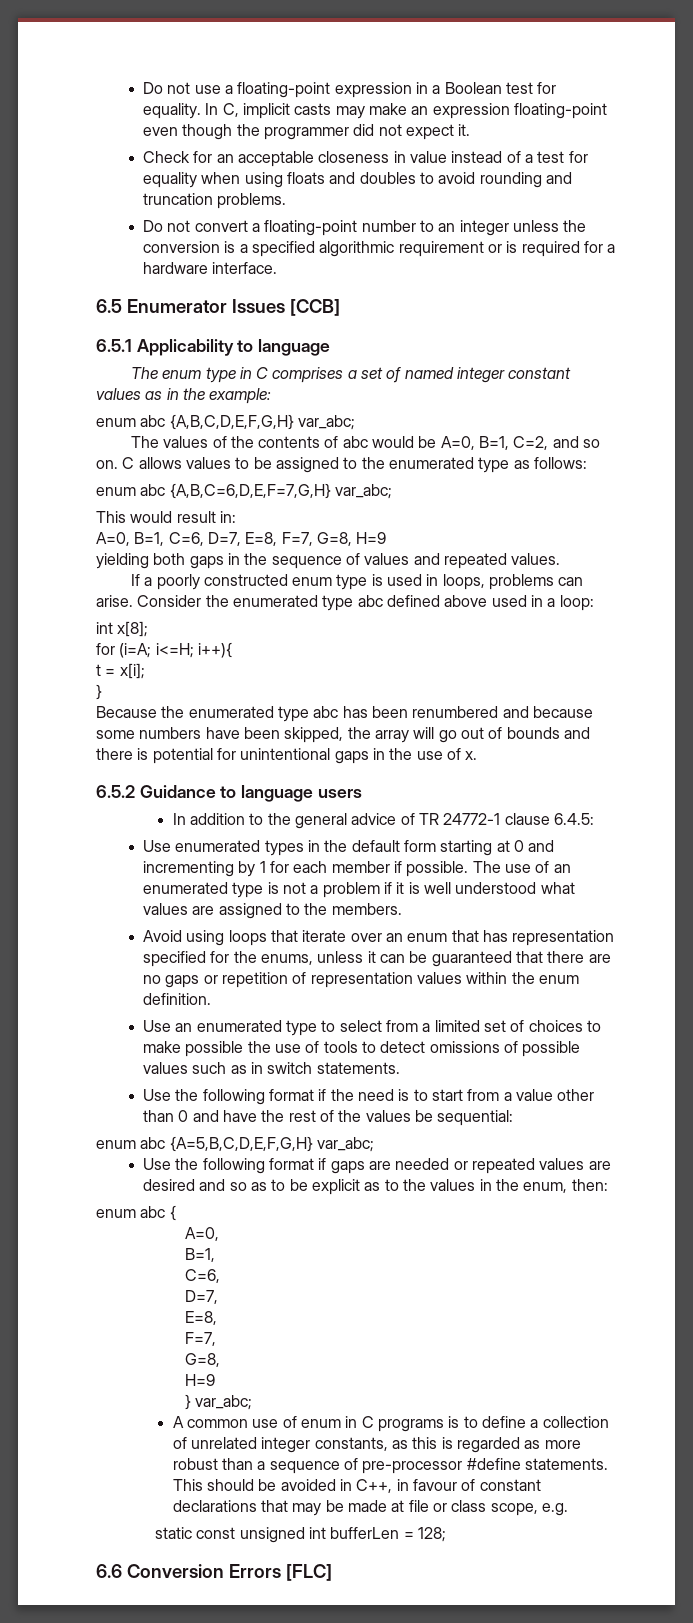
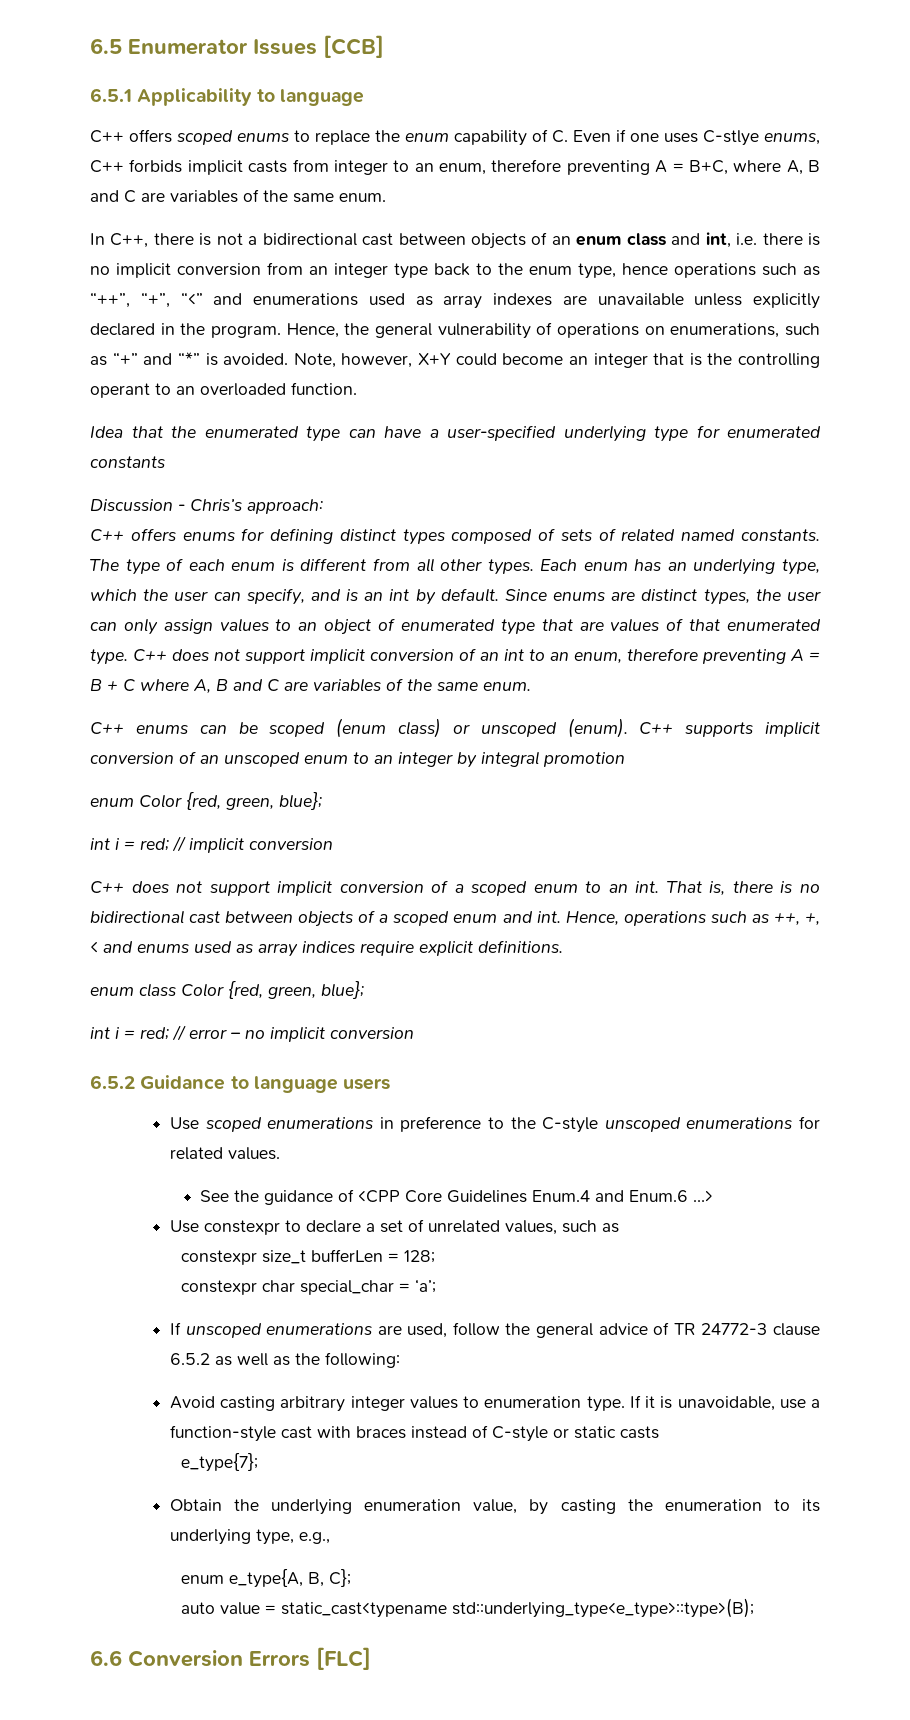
[143,82,557,98] [143,103,608,119] [143,124,471,140] [143,151,588,167] [143,172,573,188] [143,193,287,209] [143,220,587,236] [143,241,616,257] [143,262,278,274] Do not use a floating-point expression in a Boolean test for equality. In C, implicit casts may make an expression floating-point even though the programmer did not expect it. // Check for an acceptable closeness in value instead of a test for equality when using floats and doubles to avoid rounding and truncation problems. // Do not convert a floating-point number to an integer unless the conversion is a specified algorithmic requirement or is required for a hardware interface. // -> (90, 46) none
[130,367,572,383] [96,388,272,404] [96,414,355,430] [130,436,601,450] [96,457,587,473] [96,483,392,499] [96,511,236,523] [96,532,387,546] [96,553,561,569] [130,574,584,590] [96,595,594,611] [96,621,149,637] [96,642,232,658] [96,663,145,679] [96,684,102,700] [96,706,593,722] [96,727,590,743] [96,748,478,764] The enum type in C comprises a set of named integer constant values as in the example: // enum abc {A,B,C,D,E,F,G,H} var_abc; // The values of the contents of abc would be A=0, B=1, C=2, and so on. C allows values to be assigned to the enumerated type as follows: // enum abc {A,B,C=6,D,E,F=7,G,H} var_abc; // This would result in: // A=0, B=1, C=6, D=7, E=8, F=7, G=8, H=9 // yielding both gaps in the sequence of values and repeated values. // If a poorly constructed enum type is used in loops, problems can arise. Consider the enumerated type abc defined above used in a loop: // int x[8]; // for (i=A; i<=H; i++){ // t = x[i]; // } // Because the enumerated type abc has been renumbered and because some numbers have been skipped, the array will go out of bounds and there is potential for unintentional gaps in the use of x. -> [90,129,820,146] [90,159,820,175] [90,189,386,203] [90,232,821,249] [90,262,820,279] [90,292,820,309] [90,322,820,339] [90,352,820,368] [90,382,357,398] [90,425,821,442] [90,456,166,468] [90,499,323,514] [90,528,820,545] [90,558,820,575] [90,588,821,605] [90,618,822,635] [90,648,820,665] [90,678,531,694] [90,718,821,738] [90,751,625,768] [90,792,322,810] [90,836,333,853] [90,880,820,896] [90,910,821,927] [90,940,563,957] [90,981,364,999] [90,1025,414,1042] C++ offers scoped enums to replace the enum capability of C. Even if one uses C-stlye enums, C++ forbids implicit casts from integer to an enum, therefore preventing A = B+C, where A, B and C are variables of the same enum. // In C++, there is not a bidirectional cast between objects of an enum class and int, i.e. there is no implicit conversion from an integer type back to the enum type, hence operations such as “++”, “+”, “<” and enumerations used as array indexes are unavailable unless explicitly declared in the program. Hence, the general vulnerability of operations on enumerations, such as “+” and “*” is avoided. Note, however, X+Y could become an integer that is the controlling operant to an overloaded function. // Idea that the enumerated type can have a user-specified underlying type for enumerated constants // Discussion - Chris’s approach: // C++ offers enums for defining distinct types composed of sets of related named constants. The type of each enum is different from all other types. Each enum has an underlying type, which the user can specify, and is an int by default. Since enums are distinct types, the user can only assign values to an object of enumerated type that are values of that enumerated type. C++ does not support implicit conversion of an int to an enum, therefore preventing A = B + C where A, B and C are variables of the same enum. // C++ enums can be scoped (enum class) or unscoped (enum). C++ supports implicit conversion of an unscoped enum to an integer by integral promotion // enum Color {red, green, blue}; // int i = red; // implicit conversion // C++ does not support implicit conversion of a scoped enum to an int. That is, there is no bidirectional cast between objects of a scoped enum and int. Hence, operations such as ++, +, < and enums used as array indices require explicit definitions. // enum class Color {red, green, blue}; // int i = red; // error – no implicit conversion
[172,813,594,829] [143,840,555,856] [143,861,571,877] [143,882,575,898] [143,903,402,919] [143,930,615,946] [143,951,611,967] [143,972,580,988] [143,993,212,1005] [143,1020,602,1036] [143,1041,581,1057] [143,1062,400,1074] [143,1089,595,1105] [143,1110,514,1126] [96,1136,374,1152] [143,1158,611,1174] [143,1179,608,1195] [96,1205,176,1221] [184,1227,219,1241] [184,1248,215,1262] [184,1269,220,1283] [184,1290,218,1304] [184,1311,217,1325] [184,1332,216,1346] [184,1353,220,1367] [184,1374,215,1386] [184,1394,253,1410] [172,1416,609,1432] [172,1437,581,1453] [172,1458,608,1474] [172,1479,541,1493] [172,1500,568,1516] [155,1527,447,1543] In addition to the general advice of TR 24772-1 clause 6.4.5: // Use enumerated types in the default form starting at 0 and incrementing by 1 for each member if possible. The use of an enumerated type is not a problem if it is well understood what values are assigned to the members. // Avoid using loops that iterate over an enum that has representation specified for the enums, unless it can be guaranteed that there are no gaps or repetition of representation values within the enum definition. // Use an enumerated type to select from a limited set of choices to make possible the use of tools to detect omissions of possible values such as in switch statements. // Use the following format if the need is to start from a value other than 0 and have the rest of the values be sequential: // enum abc {A=5,B,C,D,E,F,G,H} var_abc; // Use the following format if gaps are needed or repeated values are desired and so as to be explicit as to the values in the enum, then: // enum abc { // A=0, // B=1, // C=6, // D=7, // E=8, // F=7, // G=8, // H=9 // } var_abc; // A common use of enum in C programs is to define a collection of unrelated integer constants, as this is regarded as more robust than a sequence of pre-processor #define statements. This should be avoided in C++, in favour of constant declarations that may be made at file or class scope, e.g. // static const unsigned int bufferLen = 128; -> [169,1116,820,1133] [169,1147,280,1160] [200,1189,714,1205] [169,1219,619,1235] [181,1249,436,1265] [181,1279,437,1295] [169,1322,820,1338] [169,1352,400,1368] [169,1395,821,1412] [169,1425,659,1442] [181,1453,259,1472] [169,1499,820,1515] [169,1529,330,1545] [181,1569,352,1588] [181,1598,755,1618] Use scoped enumerations in preference to the C-style unscoped enumerations for related values. // See the guidance of <CPP Core Guidelines Enum.4 and Enum.6 …> // Use constexpr to declare a set of unrelated values, such as // constexpr size_t bufferLen = 128; // constexpr char special_char = ‘a’; // If unscoped enumerations are used, follow the general advice of TR 24772-3 clause 6.5.2 as well as the following: // Avoid casting arbitrary integer values to enumeration type. If it is unavoidable, use a function-style cast with braces instead of C-style or static casts // e_type{7}; // Obtain the underlying enumeration value, by casting the enumeration to its underlying type, e.g., // enum e_type{A, B, C}; // auto value = static_cast<typename std::underlying_type<e_type>::type>(B);

